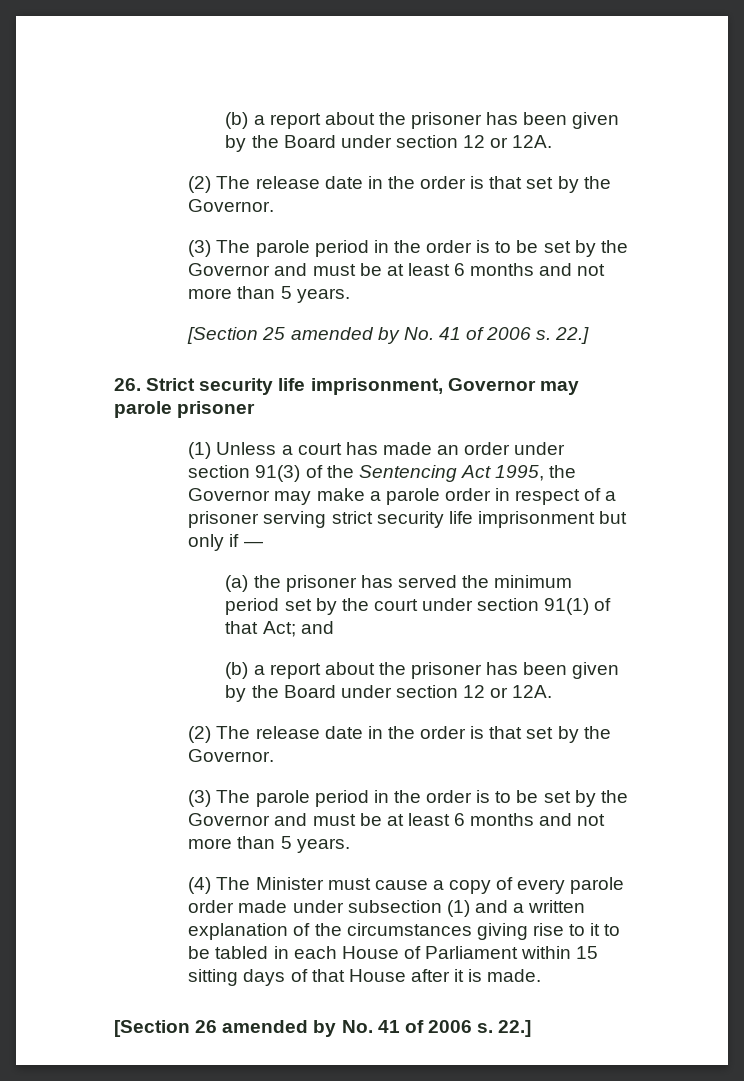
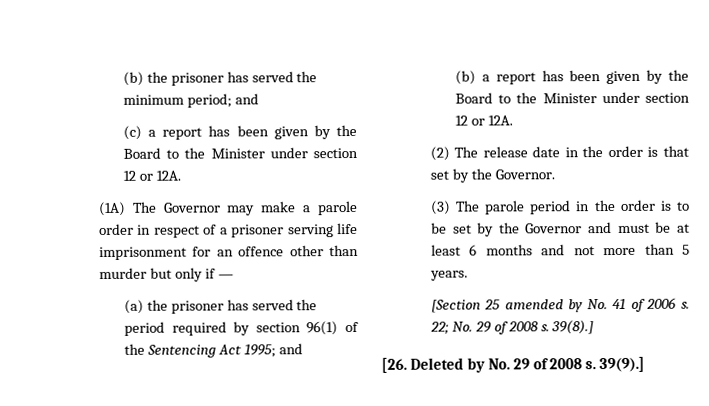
[225,112,620,129] [225,135,336,152] (b) a report about the prisoner has been given by the Board -> [122,71,318,86] [122,93,259,108] [122,124,357,140] [122,147,358,159] [122,170,181,181] [97,200,358,216] [98,222,358,238] [98,244,359,260] [98,267,234,282] [123,299,318,314] [123,321,359,336] [123,343,303,358] [454,69,689,85] [454,92,597,104] (b) the prisoner has served the minimum period; and // (c) a report has been given by the Board to the Minister under section 12 or 12A. // (1A) The Governor may make a parole order in respect of a prisoner serving life imprisonment for an offence other than murder but only if — // (a) the prisoner has served the period required by section 96(1) of the Sentencing Act 1995; and // (b) a report has been given by the Board to the Minister
[555,327,590,344] [114,378,579,395] [114,401,256,418] [188,442,566,459] [188,465,577,482] [188,488,617,505] [188,511,628,528] [188,534,263,551] [225,575,573,592] [225,598,612,615] [225,621,334,637] [225,662,620,679] [225,685,553,702] [188,726,611,743] [188,749,275,762] [188,790,628,807] [188,813,606,826] [188,836,350,853] [188,877,625,894] [188,900,586,917] [188,923,621,940] [188,946,599,959] [188,969,542,986] [114,1020,532,1037] 22.] // 26. Strict security life imprisonment, Governor may parole prisoner // (1) Unless a court has made an order under section 91(3) of the Sentencing Act 1995, the Governor may make a parole order in respect of a prisoner serving strict security life imprisonment but only if — // (a) the prisoner has served the minimum period set by the court under section 91(1) of that Act; and // (b) a report about the prisoner has been given by the Board under section 12 or 12A. // (2) The release date in the order is that set by the Governor. // (3) The parole period in the order is to be set by the Governor and must be at least 6 months and not more than 5 years. // (4) The Minister must cause a copy of every parole order made under subsection (1) and a written explanation of the circumstances giving rise to it to be tabled in each House of Parliament within 15 sitting days of that House after it is made. // [Section 26 amended by No. 41 of 2006 s. 22.] -> [429,320,595,335] [381,356,646,373] 22; No. 29 of 2008 s. 39(8).] // [26. Deleted by No. 29 of 2008 s. 39(9).]

